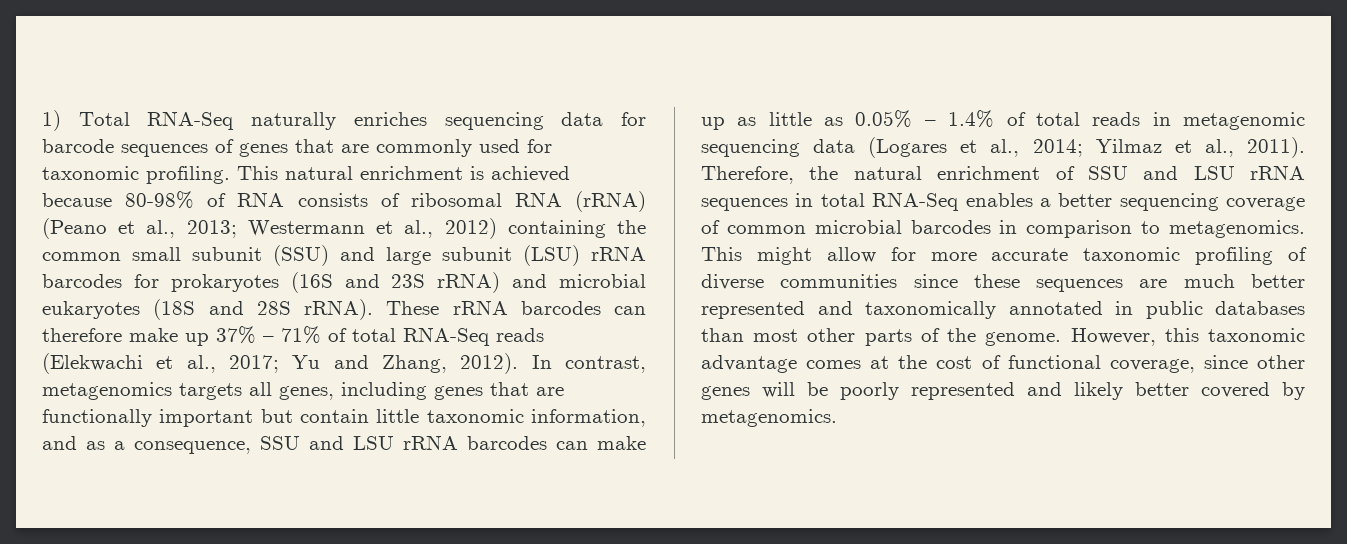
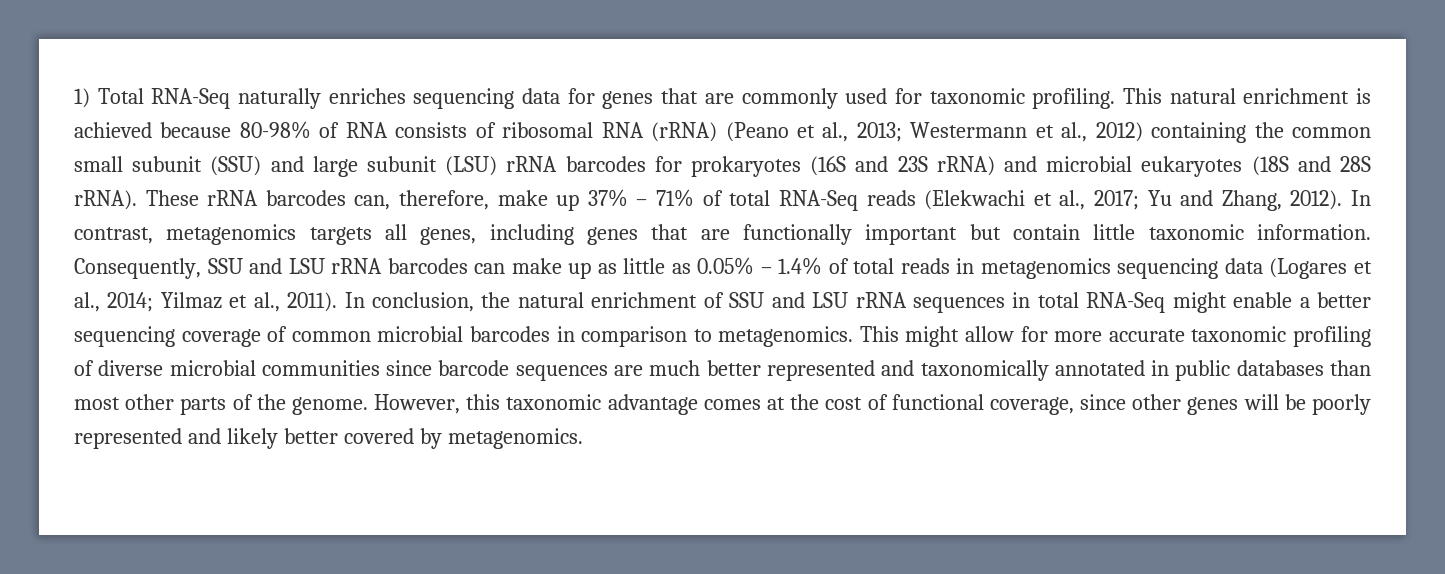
[42,139,234,157] barcode sequences of -> (595, 96) none
[614,306,646,315] [42,328,122,342] can therefore -> [354,190,490,210] can, therefore,
[531,409,646,427] [42,436,251,454] information, and as a consequence, -> [1257,224,1371,240] [74,258,201,279] information. Consequently,
[1183,112,1305,130] metagenomic -> [980,258,1111,279] metagenomics
[701,166,794,184] Therefore, -> [344,292,475,312] In conclusion,
[965,193,1033,207] enables -> [1172,292,1293,313] might enable
(764, 282) none -> [169,360,256,376] microbial
[973,274,1020,288] these -> [438,360,510,376] barcode

